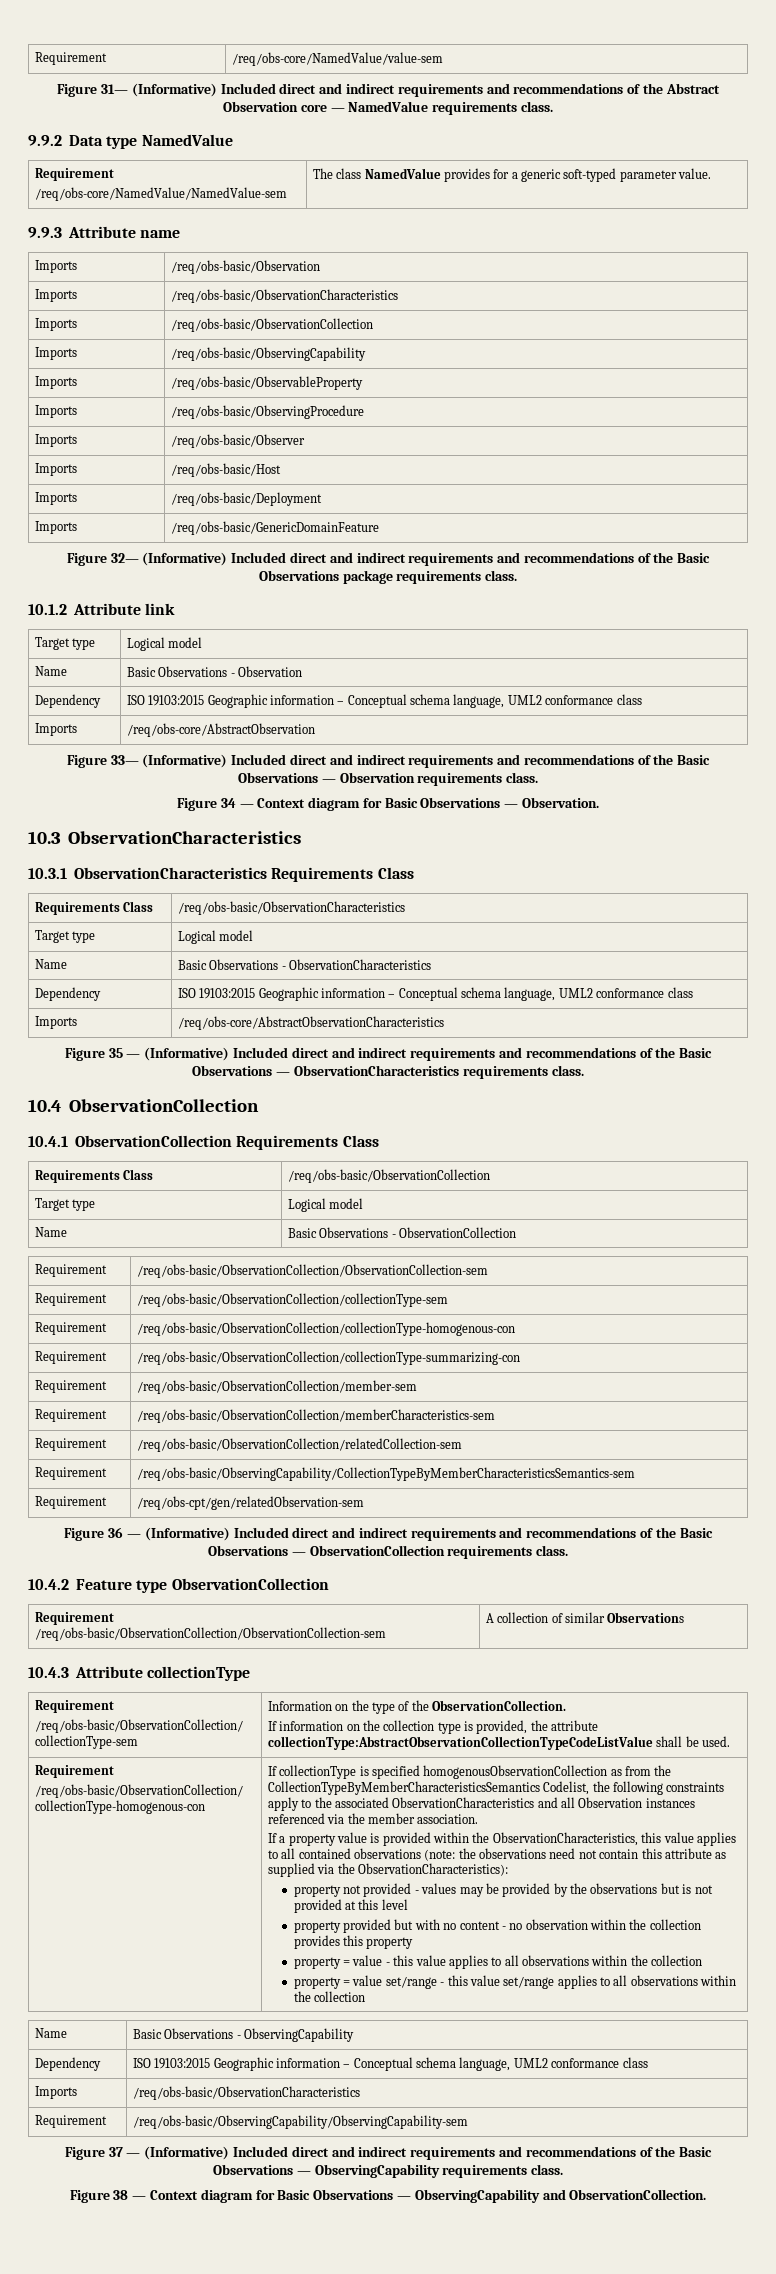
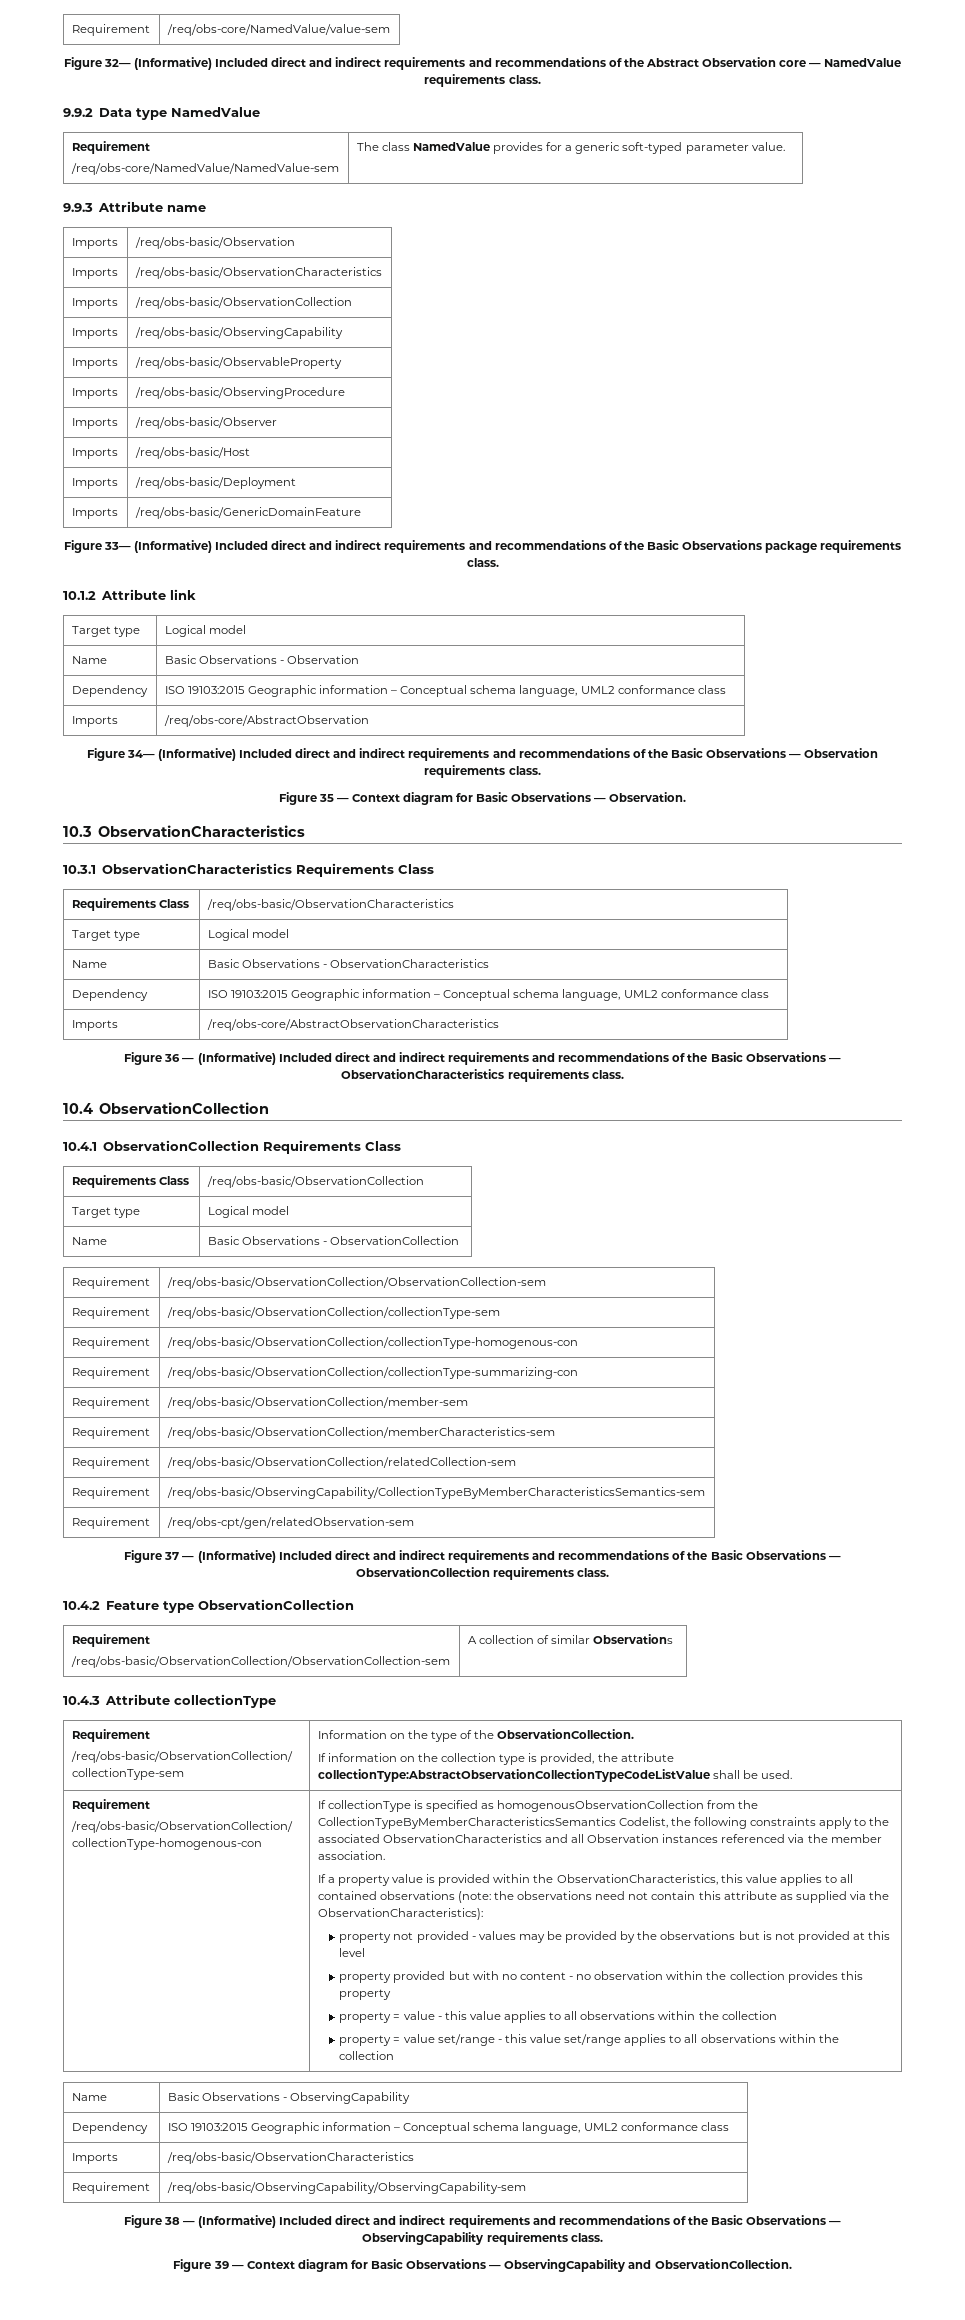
[101,84,129,94] 31— -> [103,59,131,67] 32—
[110,553,139,563] 32— -> [103,542,131,550] 33—
[110,755,139,765] 33— -> [126,750,155,758] 34—
[220,798,236,808] 34 -> [318,794,334,802] 35
[108,1048,123,1058] 35 -> [164,1054,181,1062] 36
[108,1527,124,1538] 36 -> [164,1552,180,1560] 37
[423,1765,622,1779] homogenousObservationCollection as -> [481,1800,705,1812] as homogenousObservationCollection
[108,2147,123,2157] 37 -> [163,2217,180,2225] 38
[113,2190,129,2200] 38 -> [213,2261,229,2269] 39

